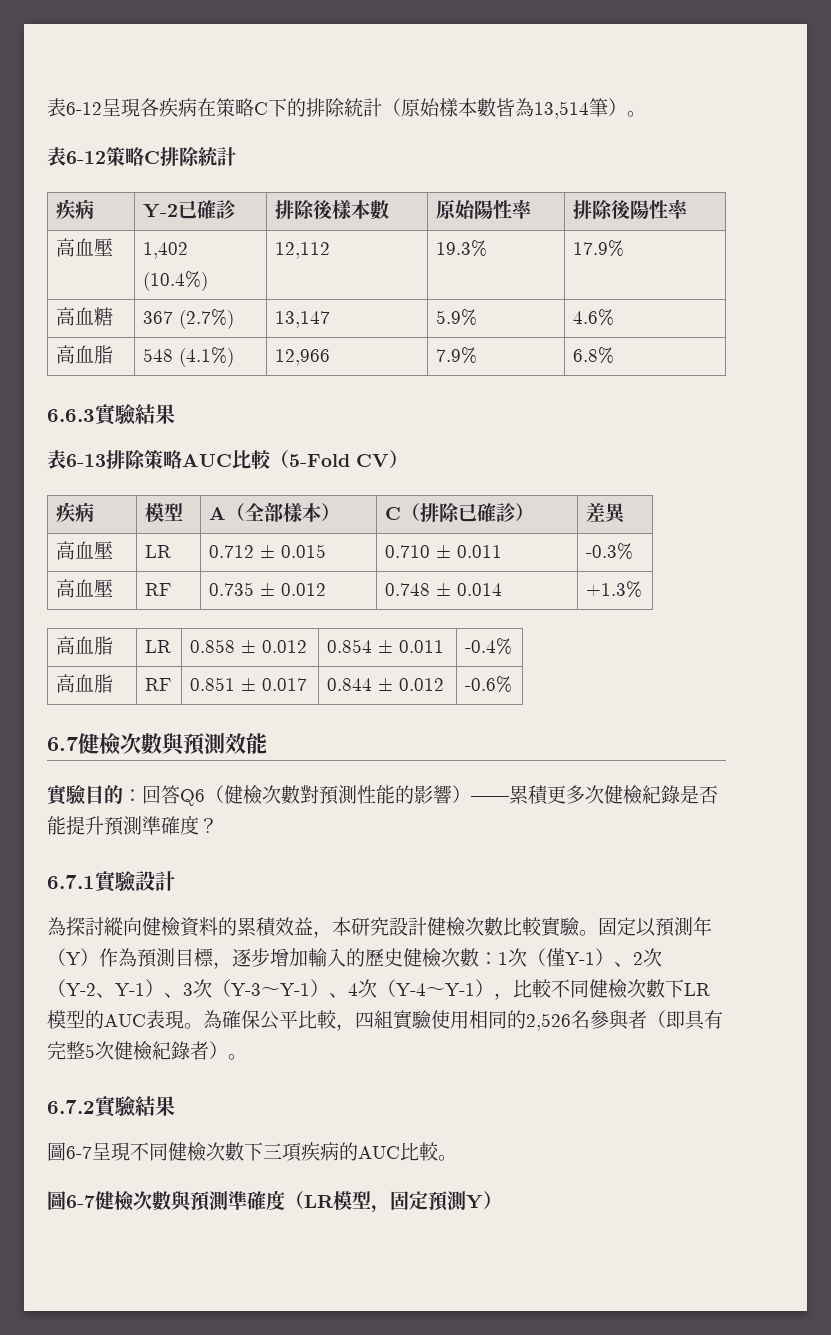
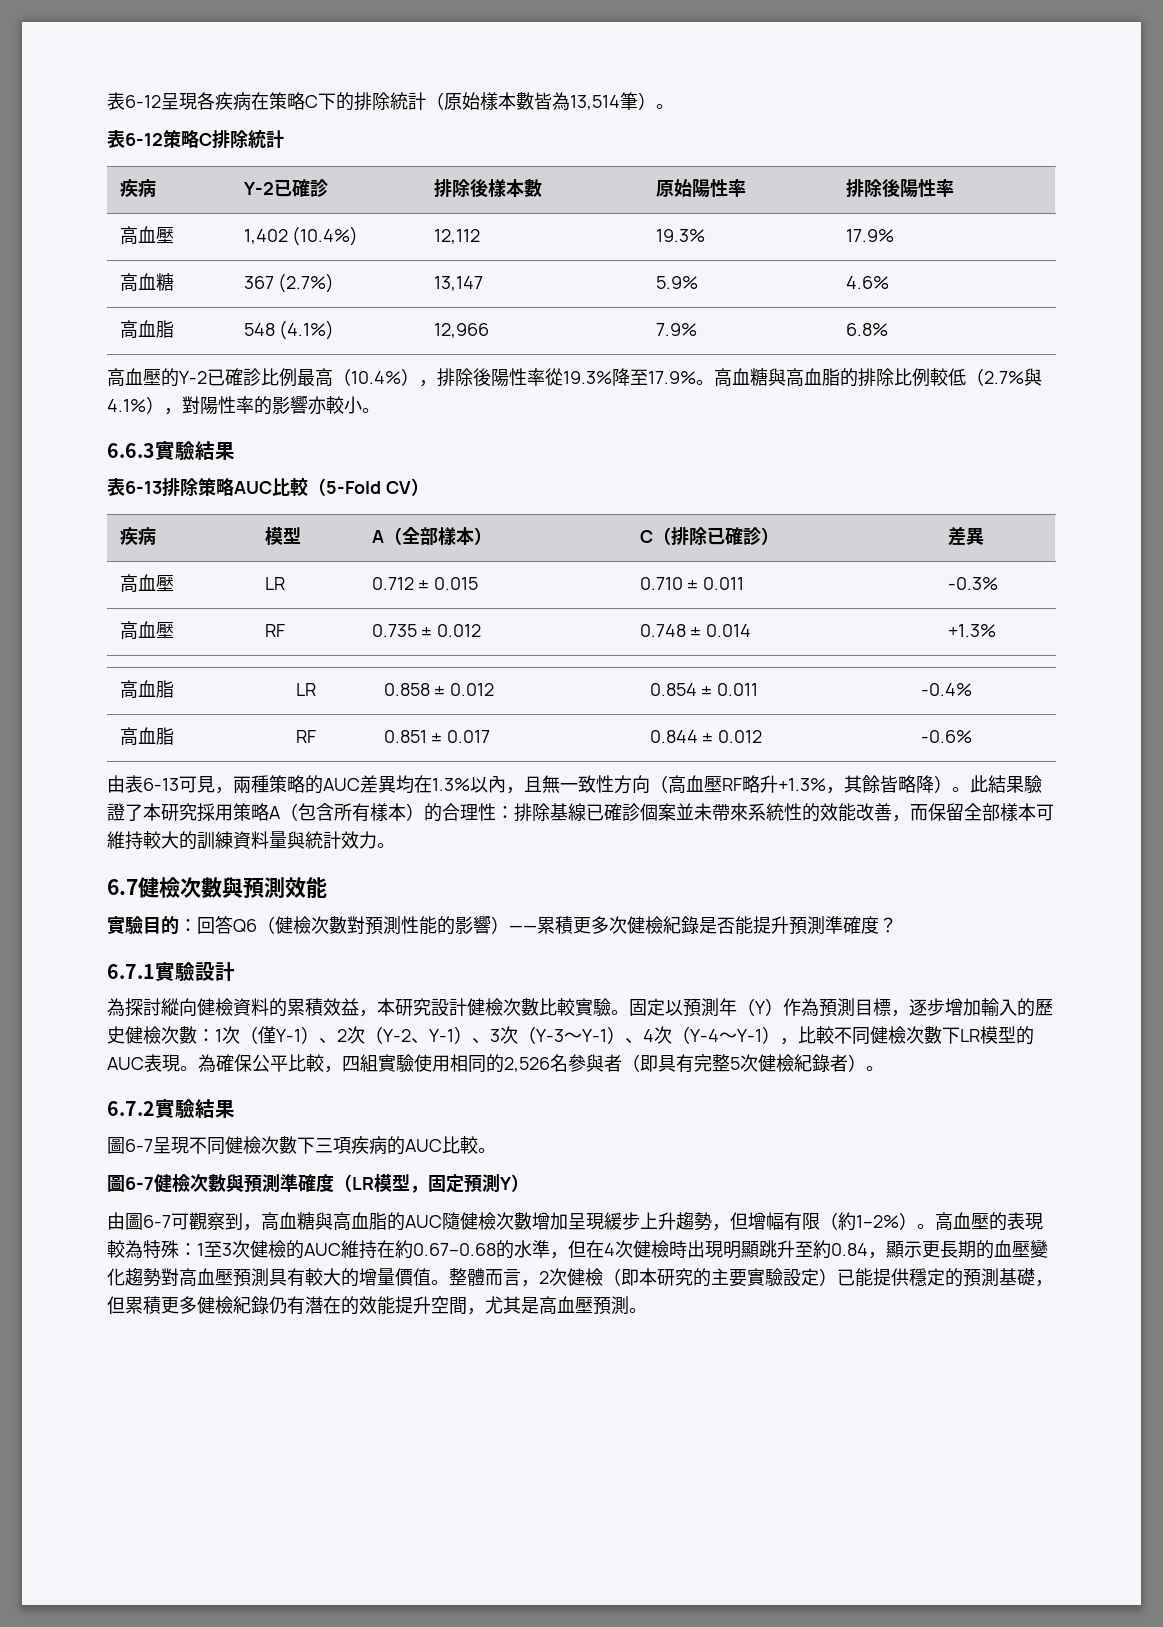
(615, 355) none -> [107,368,1042,387] [107,396,380,415] // 高血壓的Y-2已確診比例最高（10.4%），排除後陽性率從19.3%降至17.9%。高血糖與高血脂的排除比例較低（2.7%與4.1%），對陽性率的影響亦較小。
(513, 684) none -> [107,775,1042,794] [107,803,1054,822] [107,831,395,850] // 由表6-13可見，兩種策略的AUC差異均在1.3%以內，且無一致性方向（高血壓RF略升+1.3%，其餘皆略降）。此結果驗證了本研究採用策略A（包含所有樣本）的合理性：排除基線已確診個案並未帶來系統性的效能改善，而保留全部樣本可維持較大的訓練資料量與統計效力。
(502, 1200) none -> [107,1212,1043,1231] [107,1239,1048,1259] [107,1268,1053,1287] [107,1296,647,1315] // 由圖6-7可觀察到，高血糖與高血脂的AUC隨健檢次數增加呈現緩步上升趨勢，但增幅有限（約1–2%）。高血壓的表現較為特殊：1至3次健檢的AUC維持在約0.67–0.68的水準，但在4次健檢時出現明顯跳升至約0.84，顯示更長期的血壓變化趨勢對高血壓預測具有較大的增量價值。整體而言，2次健檢（即本研究的主要實驗設定）已能提供穩定的預測基礎，但累積更多健檢紀錄仍有潛在的效能提升空間，尤其是高血壓預測。

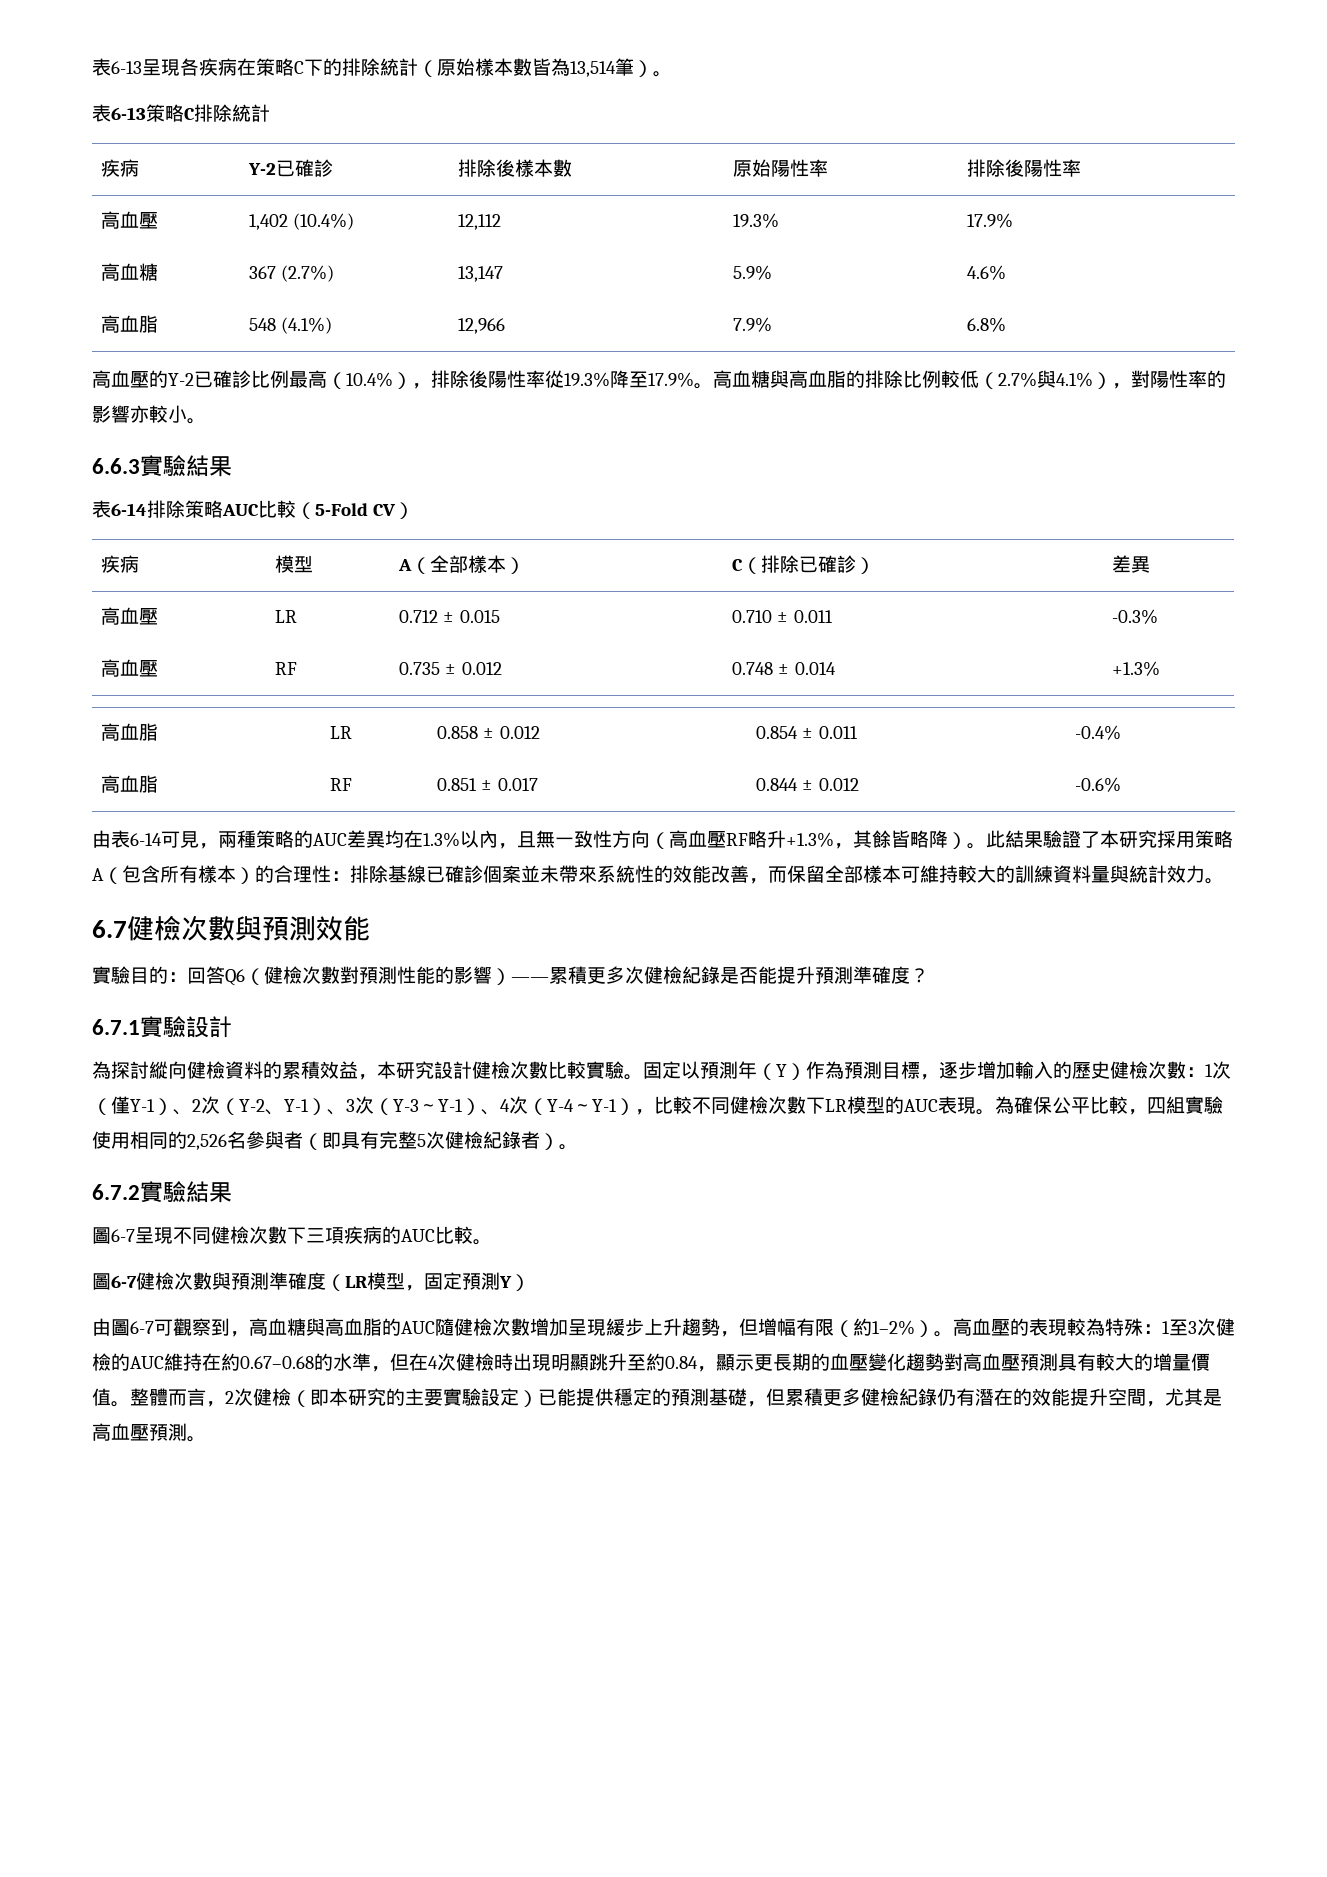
[107,92,161,110] 表6-12 -> [92,58,142,76] 表6-13
[125,133,163,146] 6-12 -> [111,107,146,120] 6-13
[125,481,162,494] 6-13 -> [111,503,147,516] 6-14
[143,778,179,791] 6-13 -> [130,833,162,846] 6-14

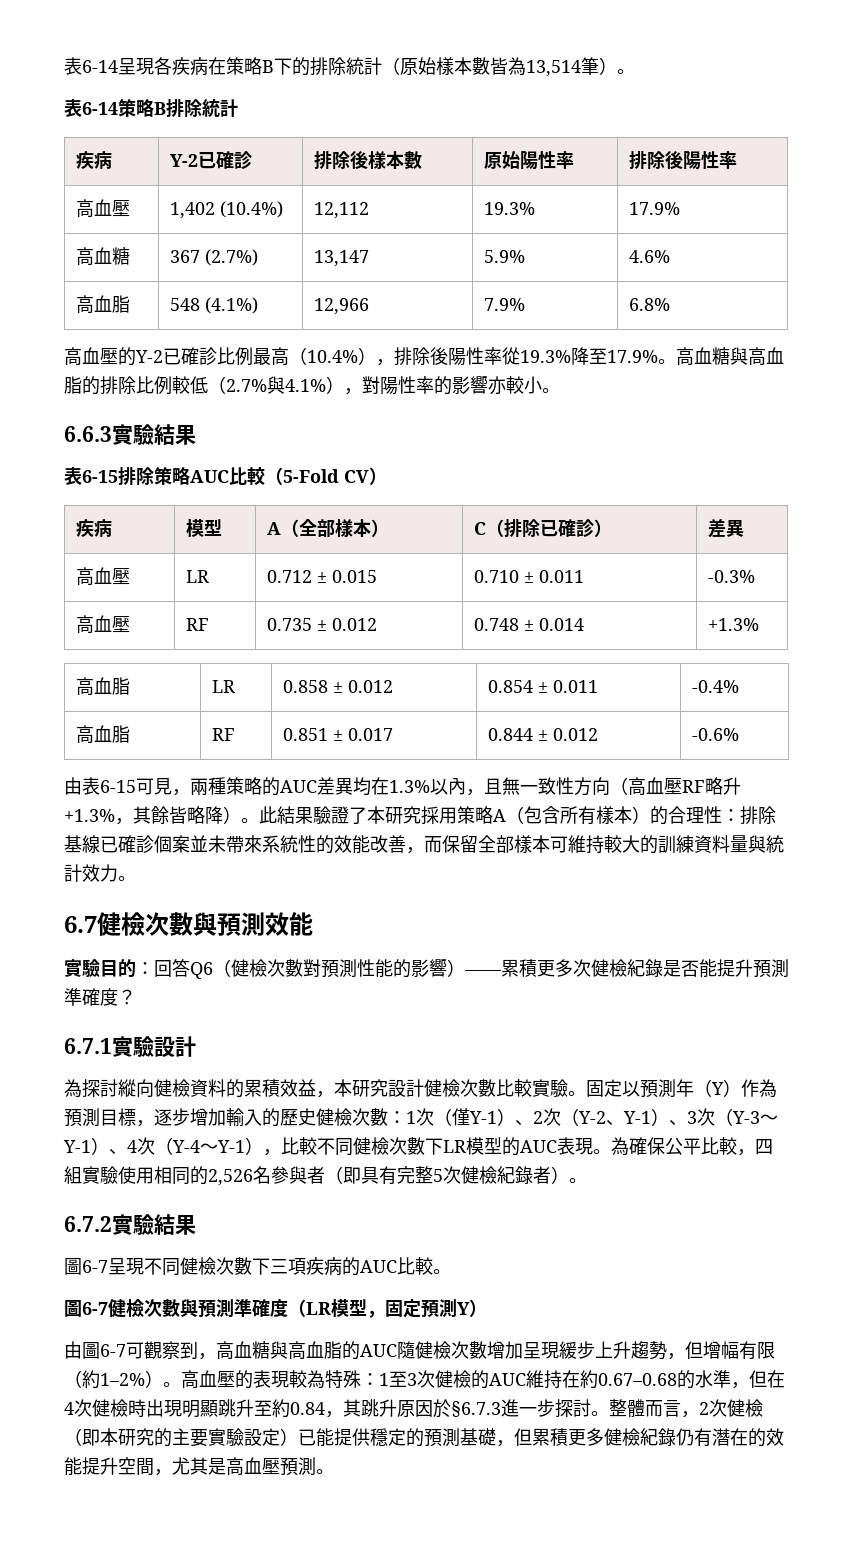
[92,58,142,76] 表6-13 -> [64,57,118,75] 表6-14
[294,61,304,74] C -> [262,60,274,73] B
[111,104,195,122] 6-13策略C -> [82,99,166,117] 6-14策略B
[111,503,147,516] 6-14 -> [82,470,118,483] 6-15
[130,833,162,846] 6-14 -> [100,780,136,793] 6-15
[716,1353,1210,1371] [92,1388,111,1406] 顯示更長期的血壓變化趨勢對高血壓預測具有較大的增量價值 -> [343,1399,591,1418] 其跳升原因於§6.7.3進一步探討

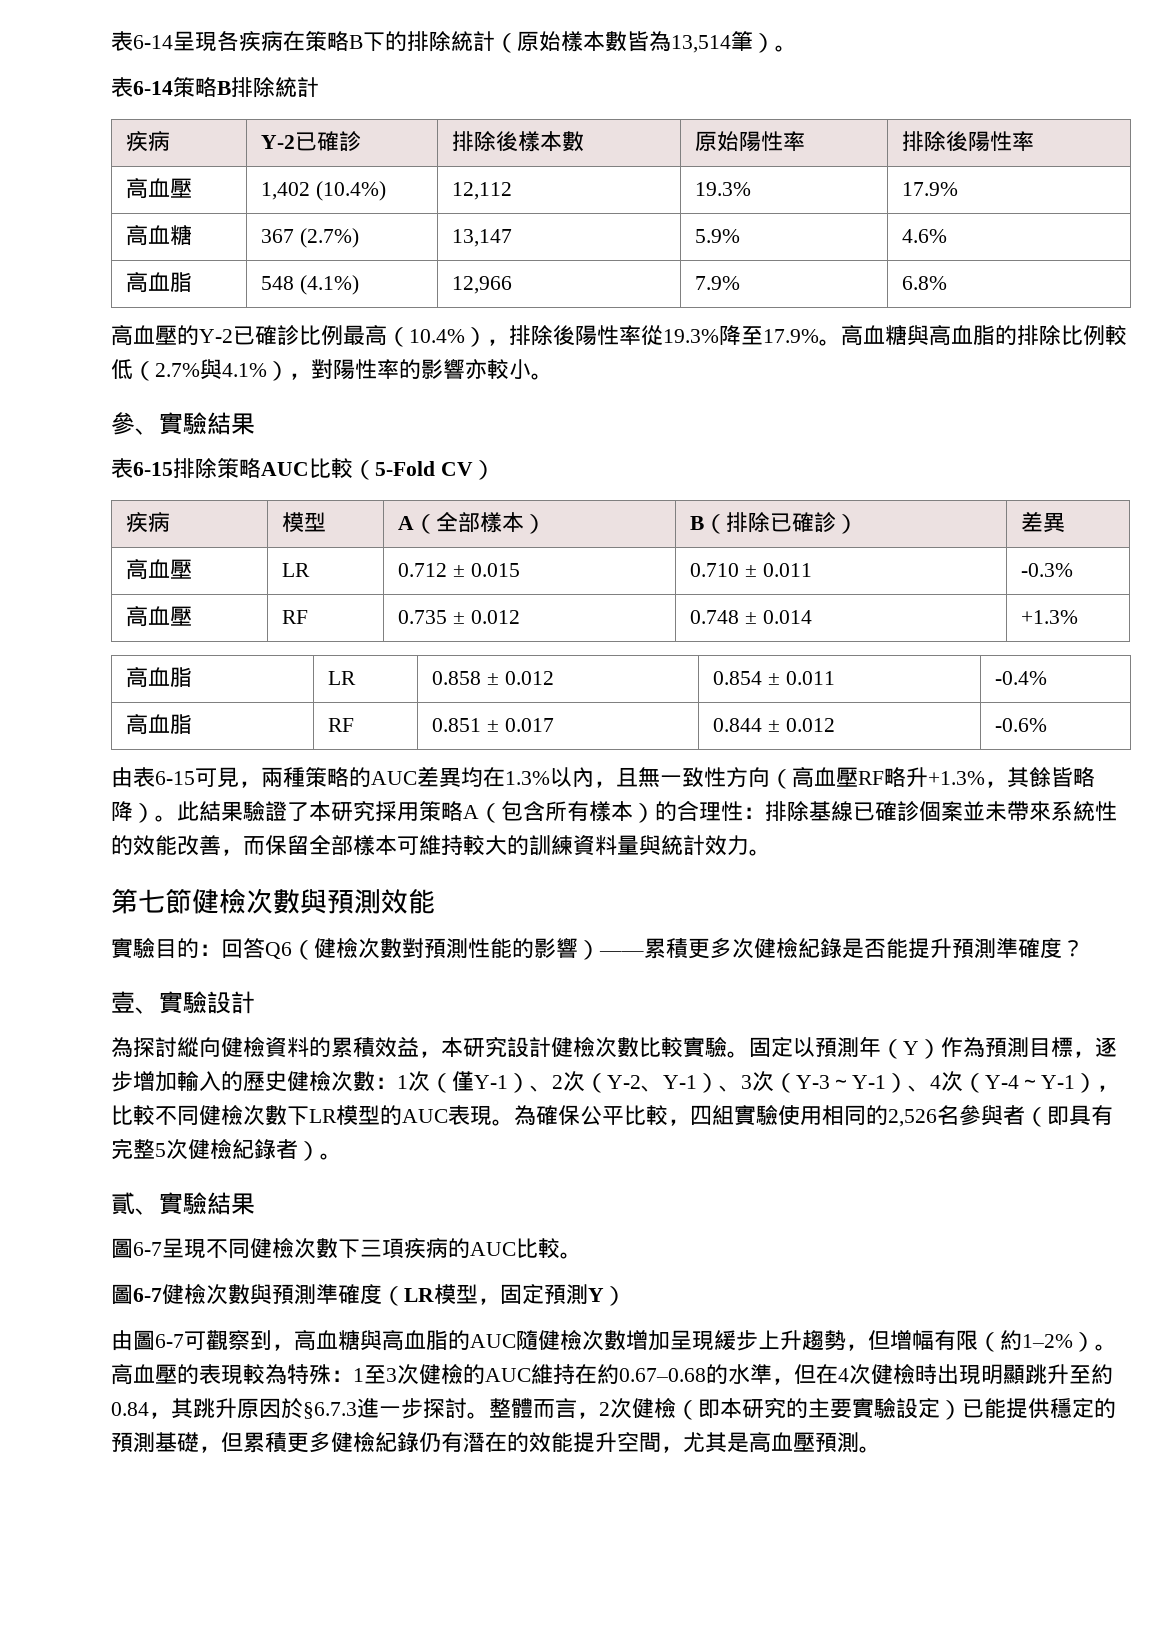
[64,426,112,442] 6.6.3 -> [111,412,159,435] 參、
[473,522,486,535] C -> [689,516,704,530] B
[64,916,97,933] 6.7 -> [111,888,192,914] 第七節
[64,1038,112,1054] 6.7.1 -> [111,991,159,1014] 壹、
[64,1216,112,1232] 6.7.2 -> [111,1192,159,1215] 貳、

